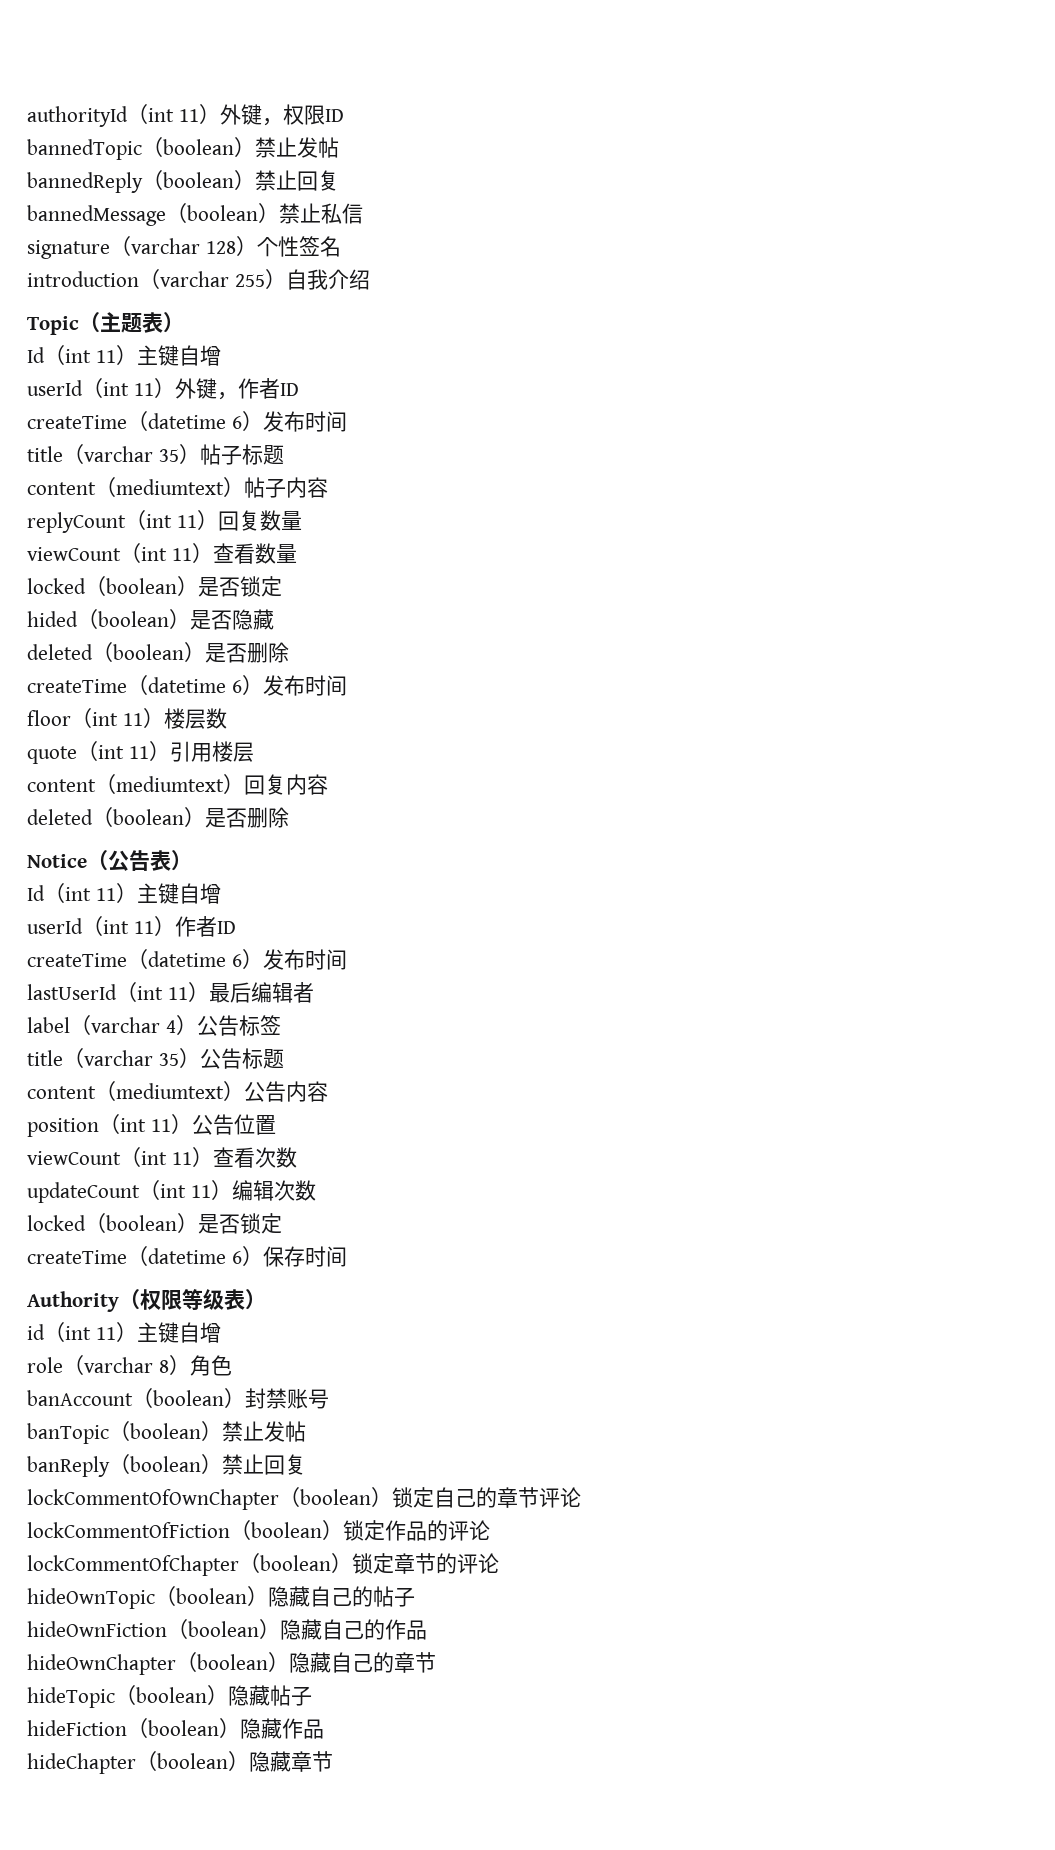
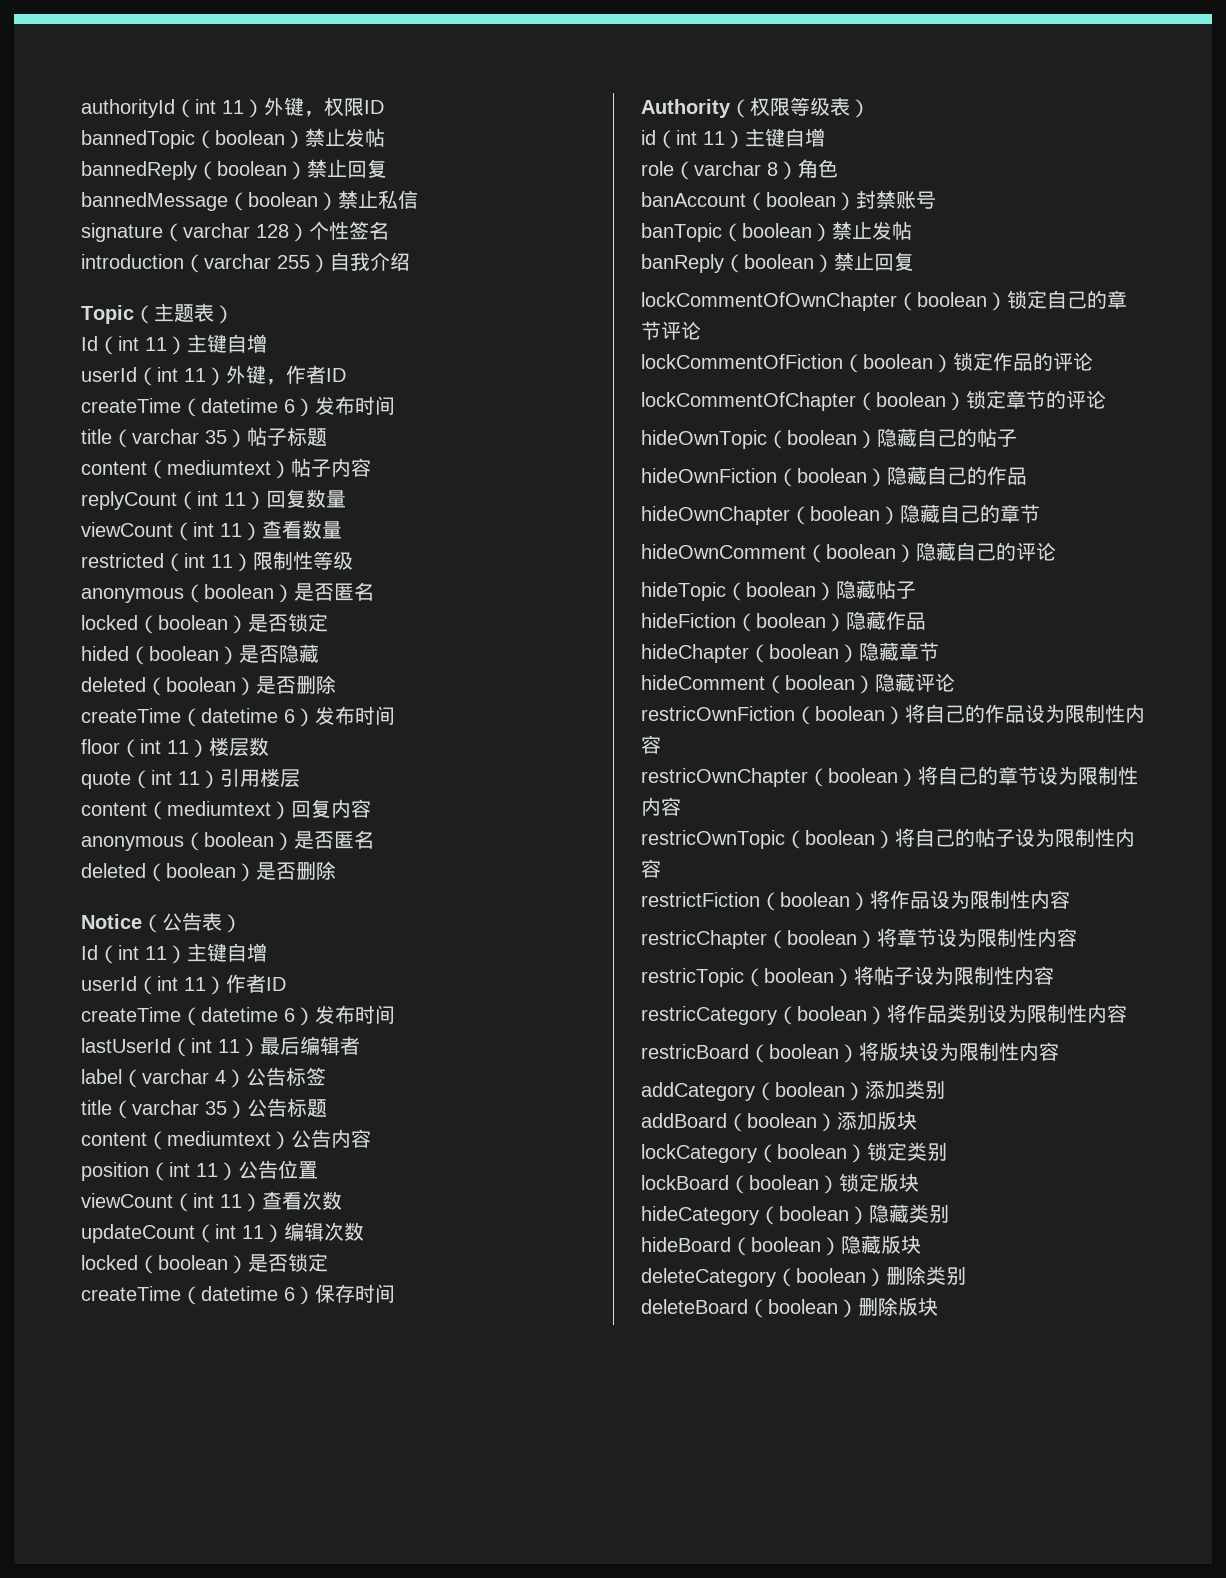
(297, 553) none -> [81,551,353,572] [81,582,374,603] // restricted（int 11）限制性等级 // anonymous（boolean）是否匿名
(328, 784) none -> [81,830,374,851] // anonymous（boolean）是否匿名
(436, 1662) none -> [641,542,1056,563] // hideOwnComment（boolean）隐藏自己的评论
(333, 1761) none -> [641,673,955,694] [641,704,1145,725] [641,735,661,754] [641,766,1138,787] [641,797,681,816] [641,828,1135,849] [641,859,661,878] [641,890,1070,911] [641,928,1077,949] [641,966,1054,987] [641,1004,1127,1025] [641,1042,1059,1063] [641,1080,945,1101] [641,1111,917,1132] [641,1142,947,1163] [641,1173,919,1194] [641,1204,949,1225] [641,1235,921,1256] [641,1266,966,1287] [641,1297,938,1318] // hideComment（boolean）隐藏评论 // restricOwnFiction（boolean）将自己的作品设为限制性内容 // restricOwnChapter（boolean）将自己的章节设为限制性内容 // restricOwnTopic（boolean）将自己的帖子设为限制性内容 // restrictFiction（boolean）将作品设为限制性内容 // restricChapter（boolean）将章节设为限制性内容 // restricTopic（boolean）将帖子设为限制性内容 // restricCategory（boolean）将作品类别设为限制性内容 // restricBoard（boolean）将版块设为限制性内容 // addCategory（boolean）添加类别 // addBoard（boolean）添加版块 // lockCategory（boolean）锁定类别 // lockBoard（boolean）锁定版块 // hideCategory（boolean）隐藏类别 // hideBoard（boolean）隐藏版块 // deleteCategory（boolean）删除类别 // deleteBoard（boolean）删除版块

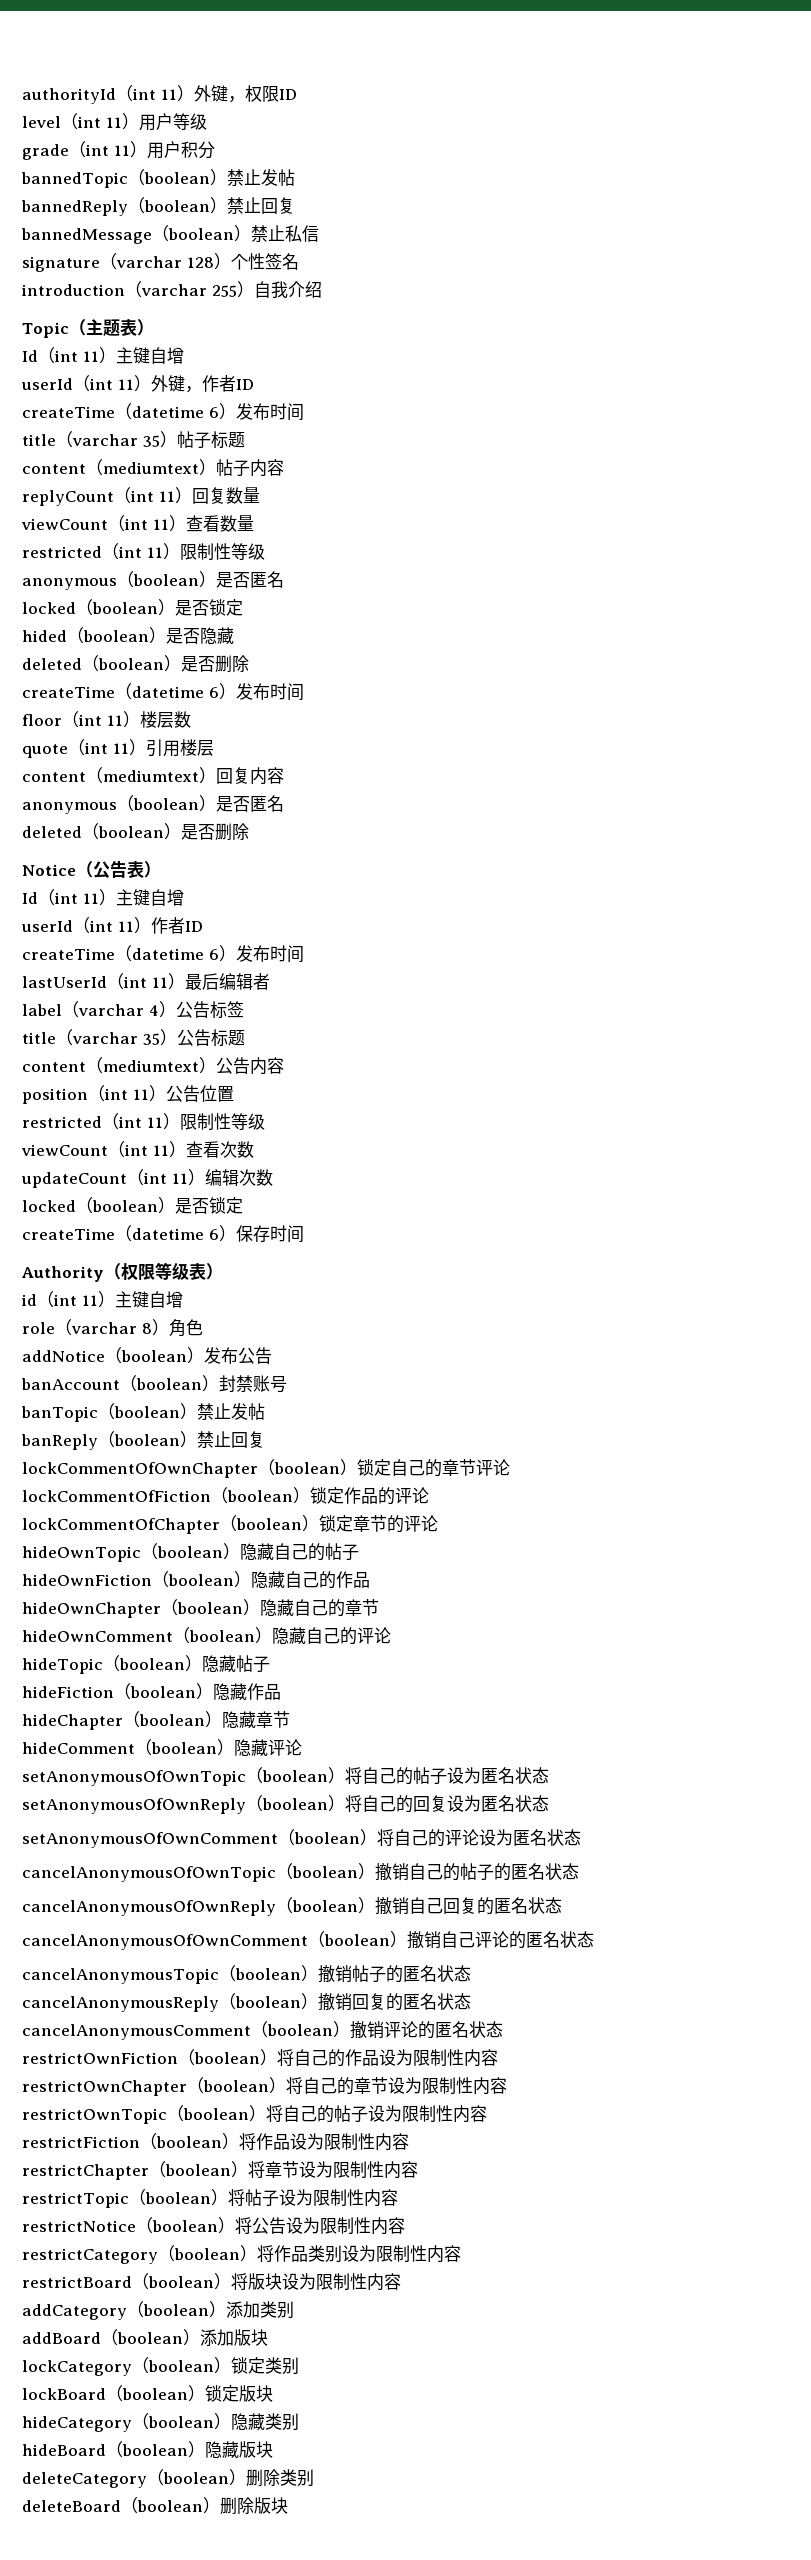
(384, 107) none -> [22,113,207,131] [22,141,215,160] // level（int 11）用户等级 // grade（int 11）用户积分
(318, 1170) none -> [22,1113,265,1130] // restricted（int 11）限制性等级
(838, 168) none -> [22,1347,272,1364] // addNotice（boolean）发布公告
[641,706,795,721] restricOwnFiction -> [22,1767,549,1786] [22,1795,549,1814] [22,1829,581,1848] [22,1863,579,1882] [22,1897,562,1916] [22,1931,594,1950] [22,1965,471,1984] [22,1993,471,2012] [22,2021,503,2040] [22,2052,178,2064] setAnonymousOfOwnTopic（boolean）将自己的帖子设为匿名状态 // setAnonymousOfOwnReply（boolean）将自己的回复设为匿名状态 // setAnonymousOfOwnComment（boolean）将自己的评论设为匿名状态 // cancelAnonymousOfOwnTopic（boolean）撤销自己的帖子的匿名状态 // cancelAnonymousOfOwnReply（boolean）撤销自己回复的匿名状态 // cancelAnonymousOfOwnComment（boolean）撤销自己评论的匿名状态 // cancelAnonymousTopic（boolean）撤销帖子的匿名状态 // cancelAnonymousReply（boolean）撤销回复的匿名状态 // cancelAnonymousComment（boolean）撤销评论的匿名状态 // restrictOwnFiction
[641,768,808,787] restricOwnChapter -> [22,2080,187,2096] restrictOwnChapter
[641,830,785,849] restricOwnTopic -> [22,2108,167,2124] restrictOwnTopic
[641,930,767,949] restricChapter -> [22,2164,149,2180] restrictChapter
[641,968,744,987] restricTopic -> [22,2192,129,2208] restrictTopic
[641,1006,777,1025] restricCategory -> [22,2217,405,2235] [22,2248,158,2264] restrictNotice（boolean）将公告设为限制性内容 // restrictCategory
[641,1044,749,1059] restricBoard -> [22,2276,132,2288] restrictBoard

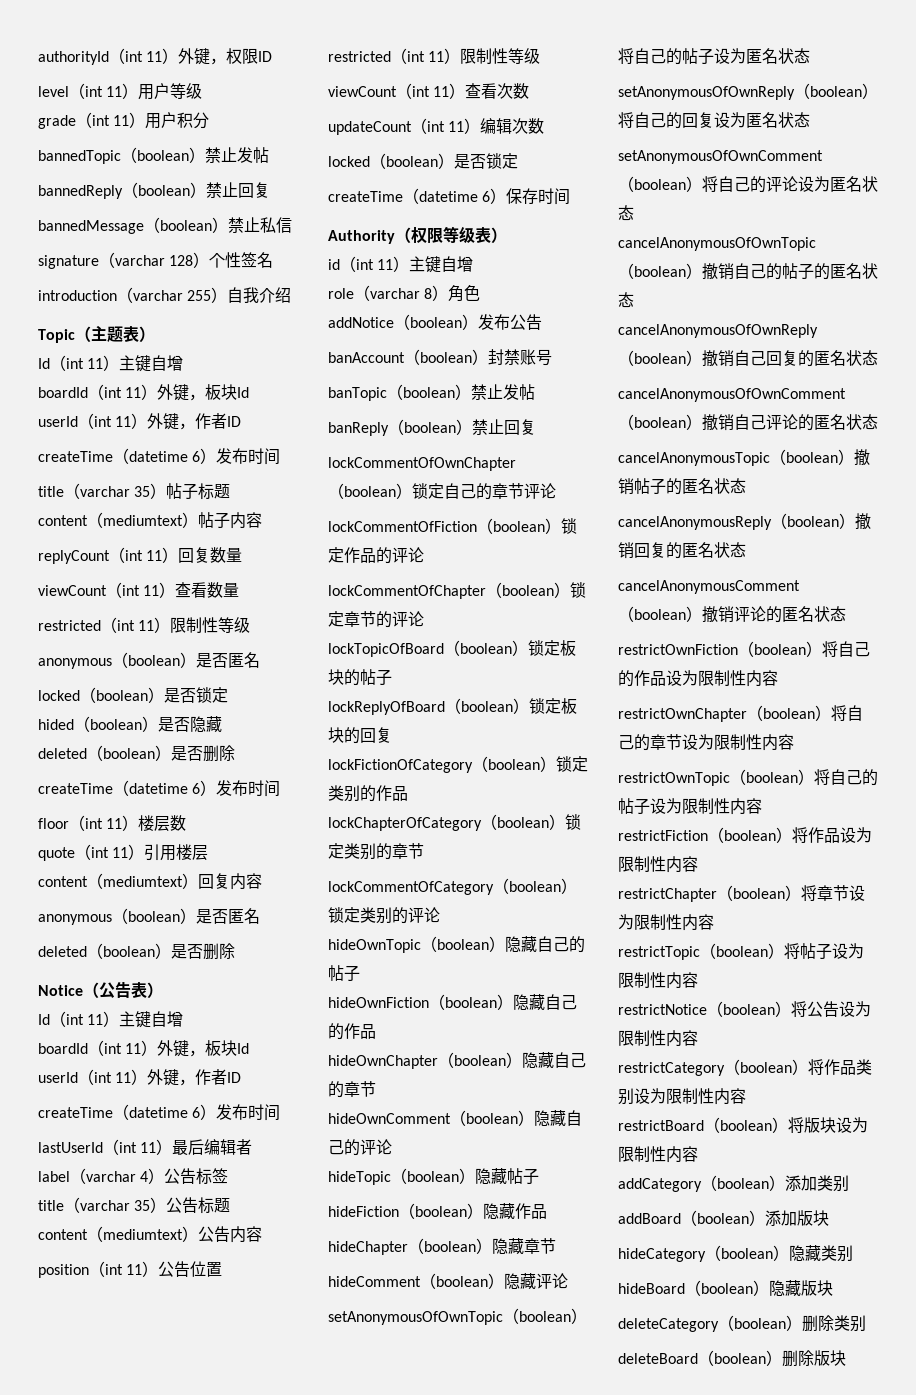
(184, 355) none -> [38,384,250,401] // boardId（int 11）外键，板块Id
[21,917,151,934] // userId（int 11） -> [38,1040,250,1057] [38,1069,196,1086] // boardId（int 11）外键，板块Id // userId（int 11）外键，
(438, 1523) none -> [328,640,576,657] [328,669,392,686] [328,698,577,715] [328,727,392,744] [328,756,588,773] [328,785,408,802] [328,814,581,831] [328,843,424,860] [328,878,577,895] [328,907,440,924] // lockTopicOfBoard（boolean）锁定板块的帖子 // lockReplyOfBoard（boolean）锁定板块的回复 // lockFictionOfCategory（boolean）锁定类别的作品 // lockChapterOfCategory（boolean）锁定类别的章节 // lockCommentOfCategory（boolean）锁定类别的评论
[22,2357,299,2376] [22,2385,273,2402] // lockCategory（boolean）锁定类别 // lockBoard（boolean）锁定版块 -> (829, 1218) none

